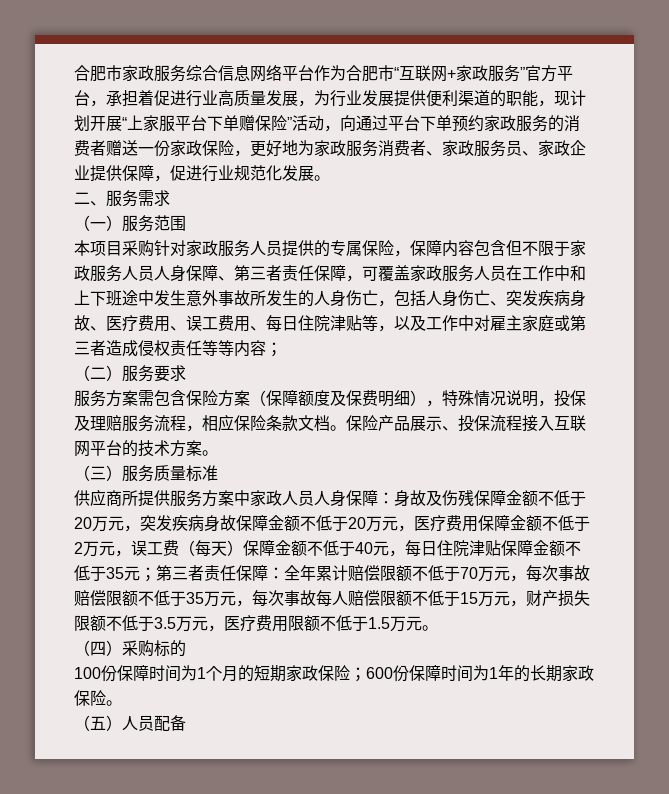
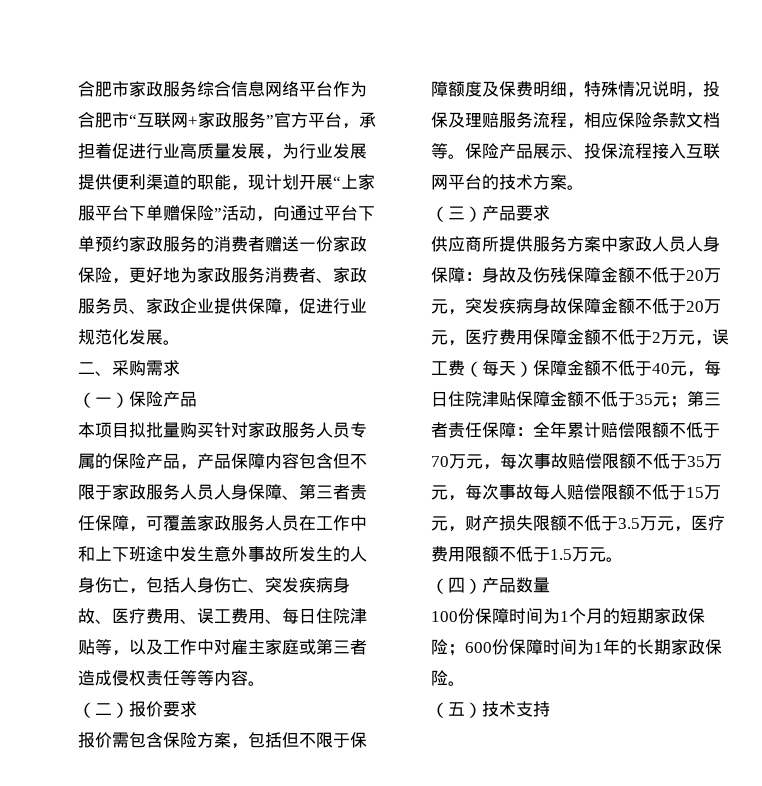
[106,190,138,207] 服务 -> [112,360,146,376] 采购
[122,215,186,232] 服务范围 -> [129,391,197,407] 保险产品
[122,240,154,257] 采购 -> [129,422,214,438] 拟批量购买
[282,240,410,257] 提供的专属保险， -> [350,422,367,438] [78,453,231,470] 专属的保险产品，产品
[266,342,282,357] ； -> [248,681,265,686] 。
[122,365,186,382] [74,390,138,407] 服务要求 // 服务方案 -> [129,701,197,717] [78,732,112,748] 报价要求 // 报价
[250,390,266,406] （ -> [231,732,350,749] ，包括但不限于
[410,390,426,406] ） -> (567, 89) none
(330, 423) none -> [431,143,448,159] 等
[122,465,218,482] 服务质量标准 -> [482,205,550,221] 产品要求
[122,640,186,657] 采购标的 -> [482,577,550,593] 产品数量
[122,715,186,731] 人员配备 -> [482,701,550,717] 技术支持

